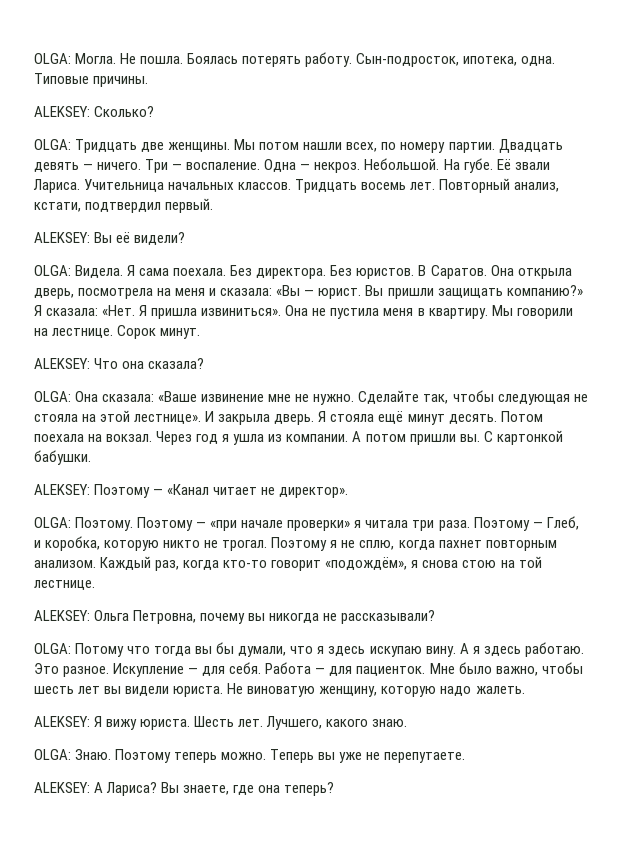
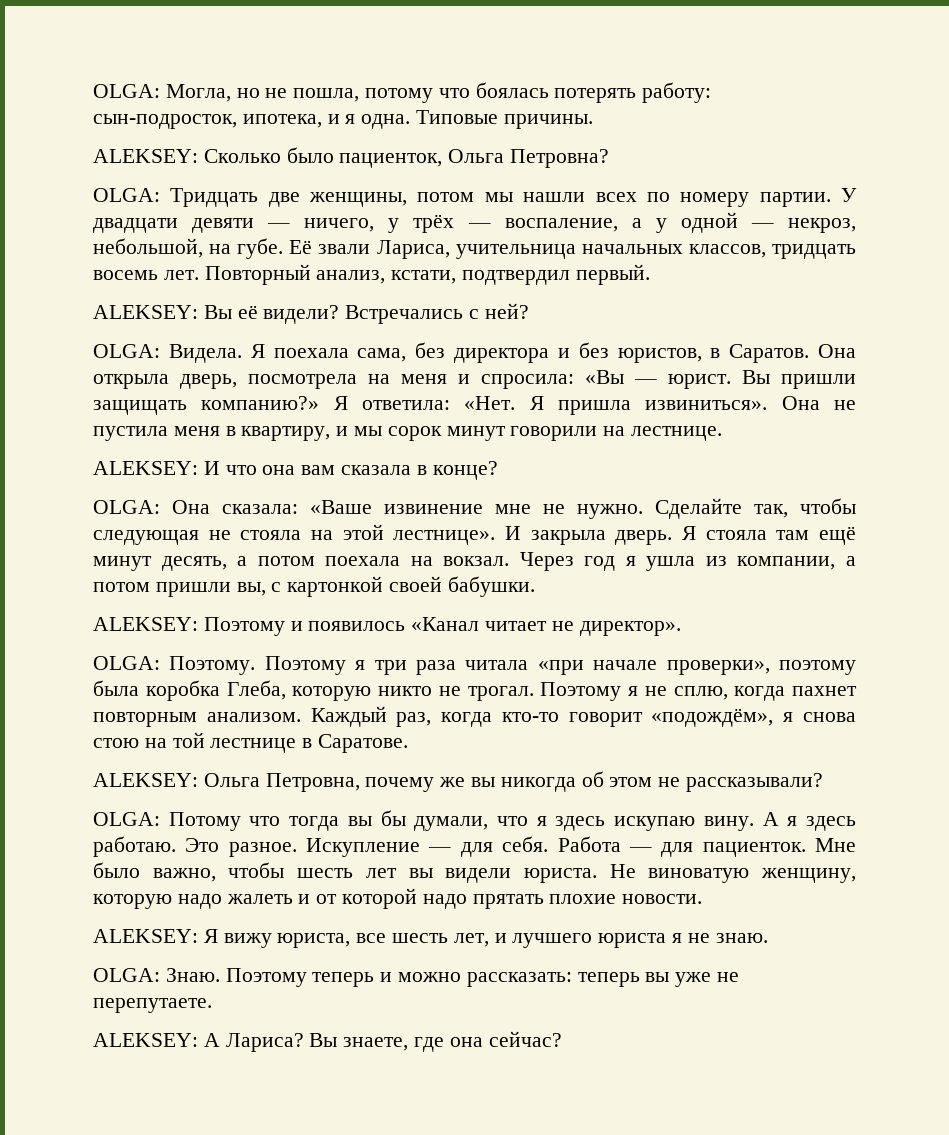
[34,52,556,67] [34,73,149,87] [34,106,155,117] [34,139,563,153] [34,158,550,173] [33,179,358,193] OLGA: Могла. Не пошла. Боялась потерять работу. Сын-подросток, ипотека, одна. Типовые причины. // ALEKSEY: Сколько? // OLGA: Тридцать две женщины. Мы потом нашли всех, по номеру партии. Двадцать девять — ничего. Три — воспаление. Одна — некроз. Небольшой. На губе. Её звали Лариса. Учительница начальных классов. Тридцать -> [93,82,712,103] [93,110,593,129] [93,147,610,168] [93,188,858,207] [93,212,857,233] [93,238,856,259] OLGA: Могла, но не пошла, потому что боялась потерять работу: сын-подросток, ипотека, и я одна. Типовые причины. // ALEKSEY: Сколько было пациенток, Ольга Петровна? // OLGA: Тридцать две женщины, потом мы нашли всех по номеру партии. У двадцати девяти — ничего, у трёх — воспаление, а у одной — некроз, небольшой, на губе. Её звали Лариса, учительница начальных классов, тридцать
(186, 238) none -> [345,303,529,324] Встречались с ней?
[139,265,427,279] сама поехала. Без директора. Без юристов. В -> [273,342,721,363] поехала сама, без директора и без юристов, в
[220,288,273,296] сказала: -> [481,374,574,389] спросила:
[46,308,99,316] сказала: -> [362,400,450,410] ответила:
[428,305,513,319] квартиру. Мы -> [241,426,506,441] квартиру, и мы сорок минут
[117,325,201,339] [34,358,205,369] Сорок минут. // ALEKSEY: Что она сказала? -> [93,461,498,480] // ALEKSEY: И что она вам сказала в конце?
(375, 418) none -> [776,530,810,540] там
[448,411,543,424] десять. Потом -> [161,556,315,571] десять, а потом
[286,430,563,445] компании. А потом пришли вы. С картонкой -> [737,556,857,570] [93,576,443,597] компании, а потом пришли вы, с картонкой своей
[153,489,164,495] — -> [290,621,406,631] и появилось
[196,516,579,531] [34,536,101,551] — «при начале проверки» я читала три раза. Поэтому — Глеб, и коробка, -> [355,660,856,675] [93,680,286,701] я три раза читала «при начале проверки», поэтому была коробка Глеба,
[34,580,95,590] лестнице. -> [210,734,409,753] лестнице в Саратове.
(246, 618) none -> [439,777,466,787] же
(320, 618) none -> [581,771,653,787] об этом
[475,686,525,694] [34,716,369,730] жалеть. // ALEKSEY: Я вижу юриста. Шесть лет. Лучшего, какого -> [226,888,703,909] [93,929,710,948] жалеть и от которой надо прятать плохие новости. // ALEKSEY: Я вижу юриста, все шесть лет, и лучшего юриста я не
[221,749,315,763] можно. Теперь -> [380,972,640,987] и можно рассказать: теперь
[284,782,335,796] теперь? -> [488,1031,562,1047] сейчас?

